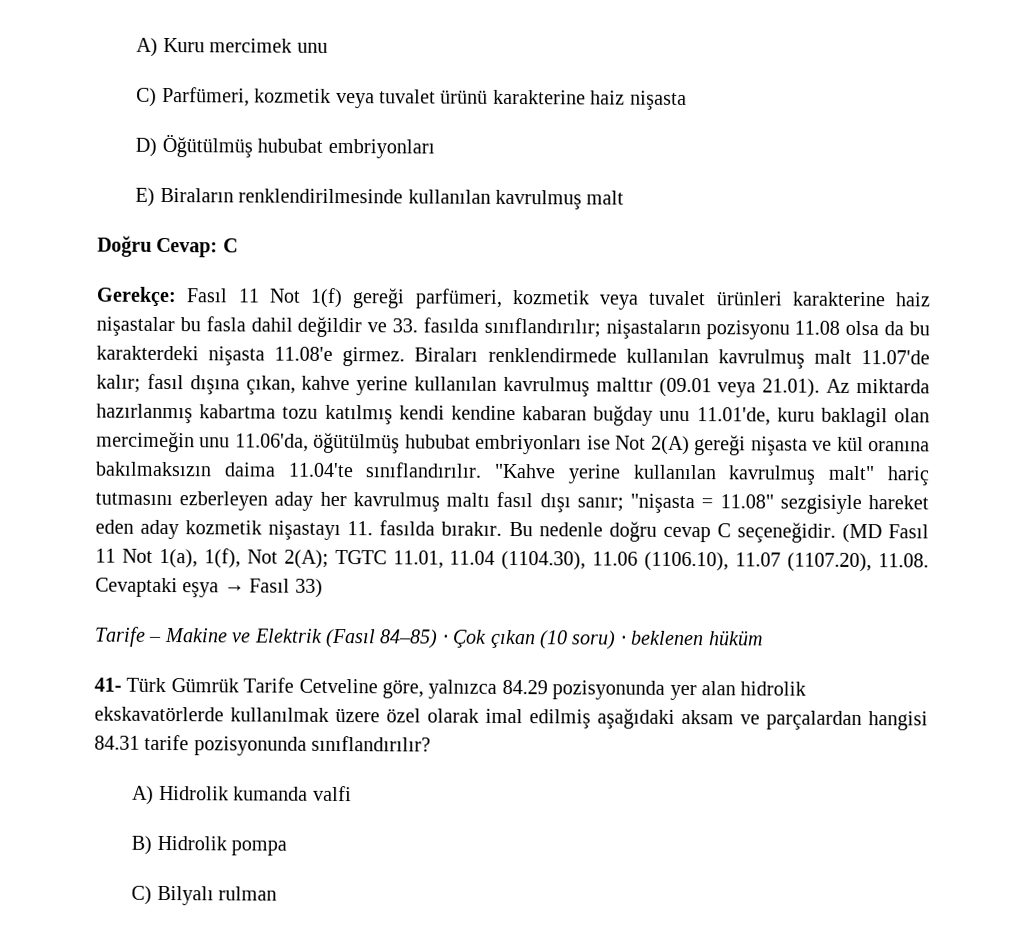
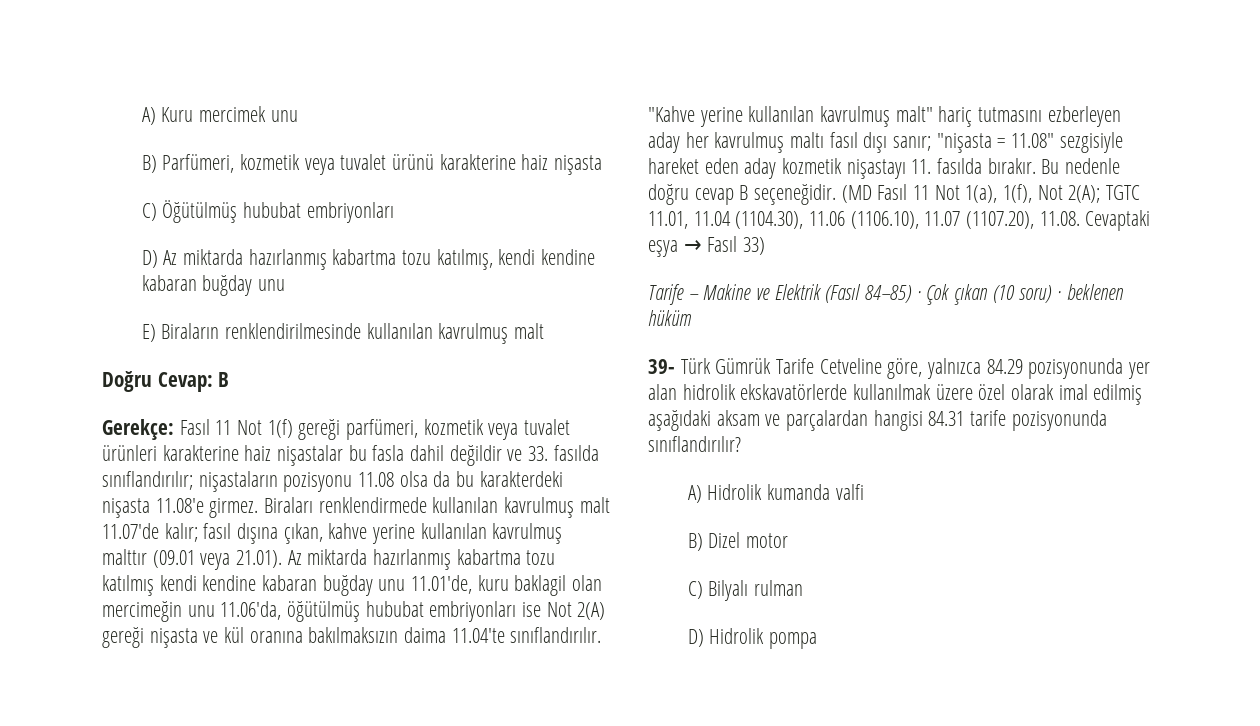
[136,87,158,107] C) -> [141,155,157,173] B)
[135,137,158,157] D) -> [141,203,157,221] C)
(435, 148) none -> [141,249,595,270] [141,275,285,296] // D) Az miktarda hazırlanmış kabartma tozu katılmış, kendi kendine kabaran buğday unu
[222,238,238,253] C -> [218,372,230,387] B
[716,523,731,538] C -> [739,185,749,200] B
[94,677,122,692] 41- -> [648,359,675,374] 39-
[156,835,288,856] Hidrolik pompa -> [708,532,788,548] Dizel motor
(278, 893) none -> [687,628,817,649] // D) Hidrolik pompa

